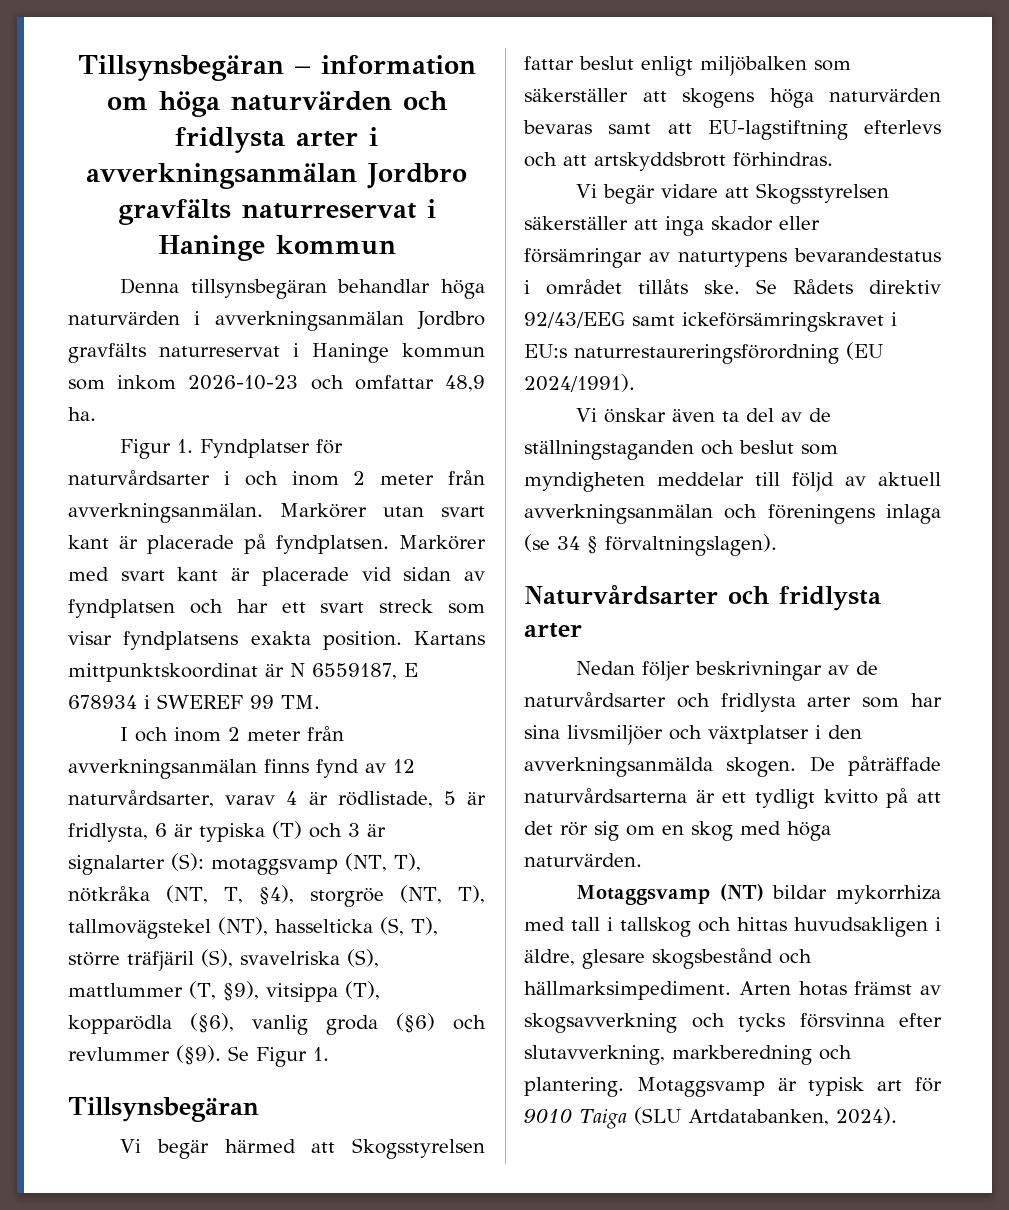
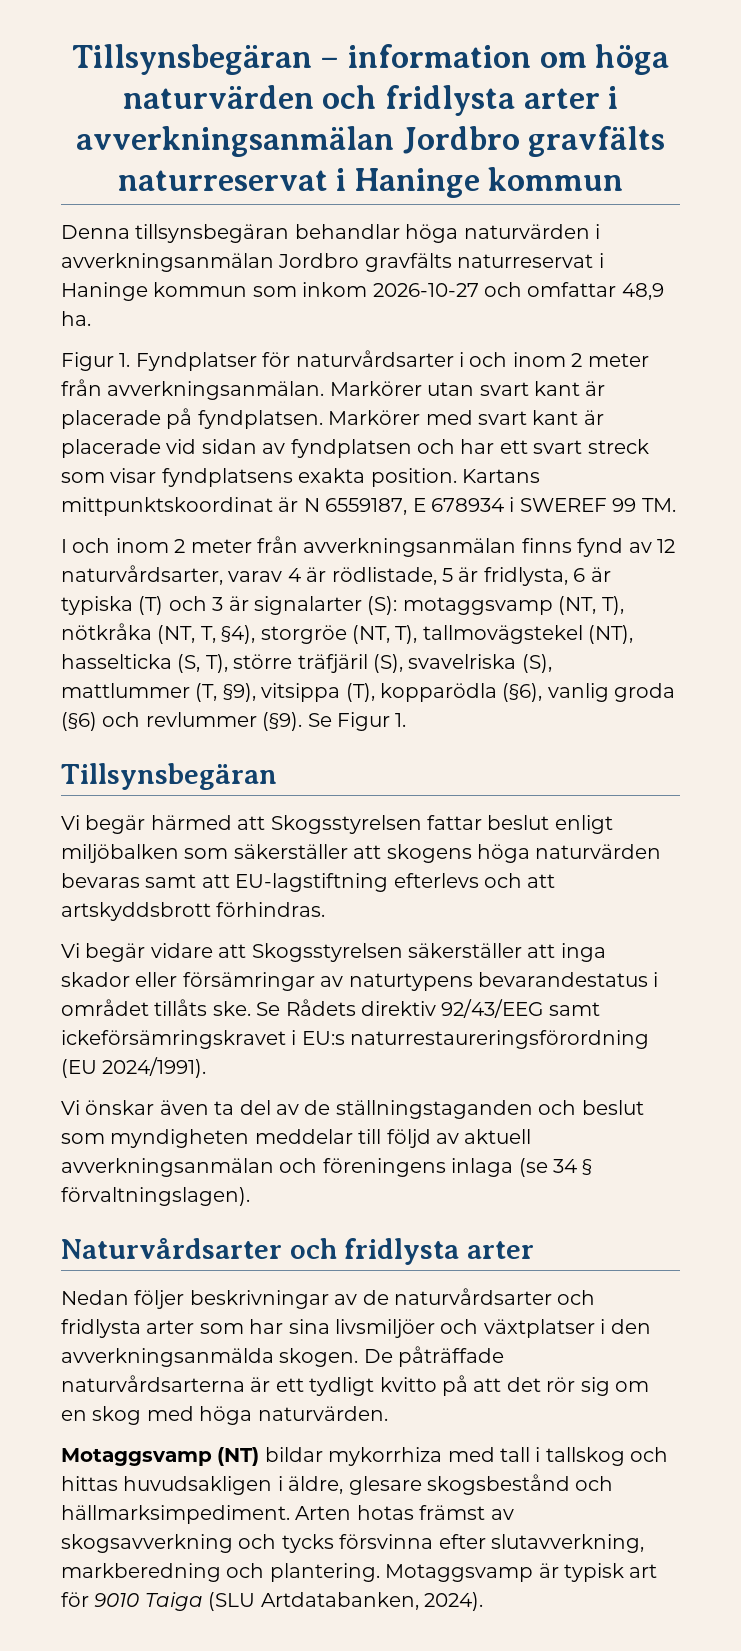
[188,375,299,390] 2026-10-23 -> [372,283,479,297] 2026-10-27

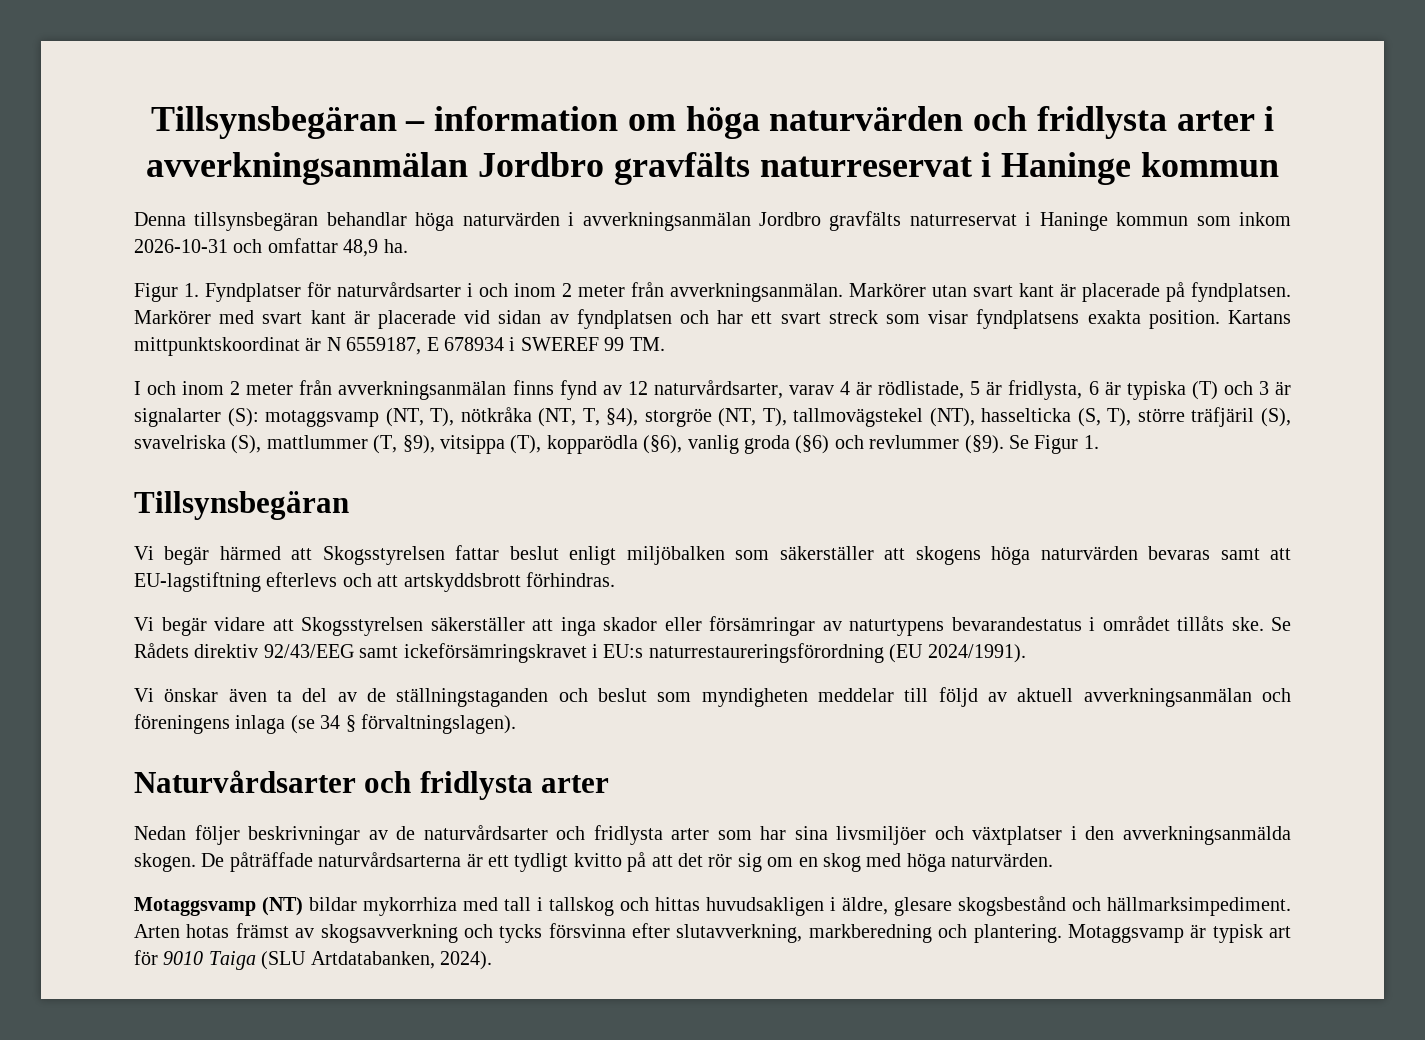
[372,283,479,297] 2026-10-27 -> [134,239,228,253] 2026-10-31

